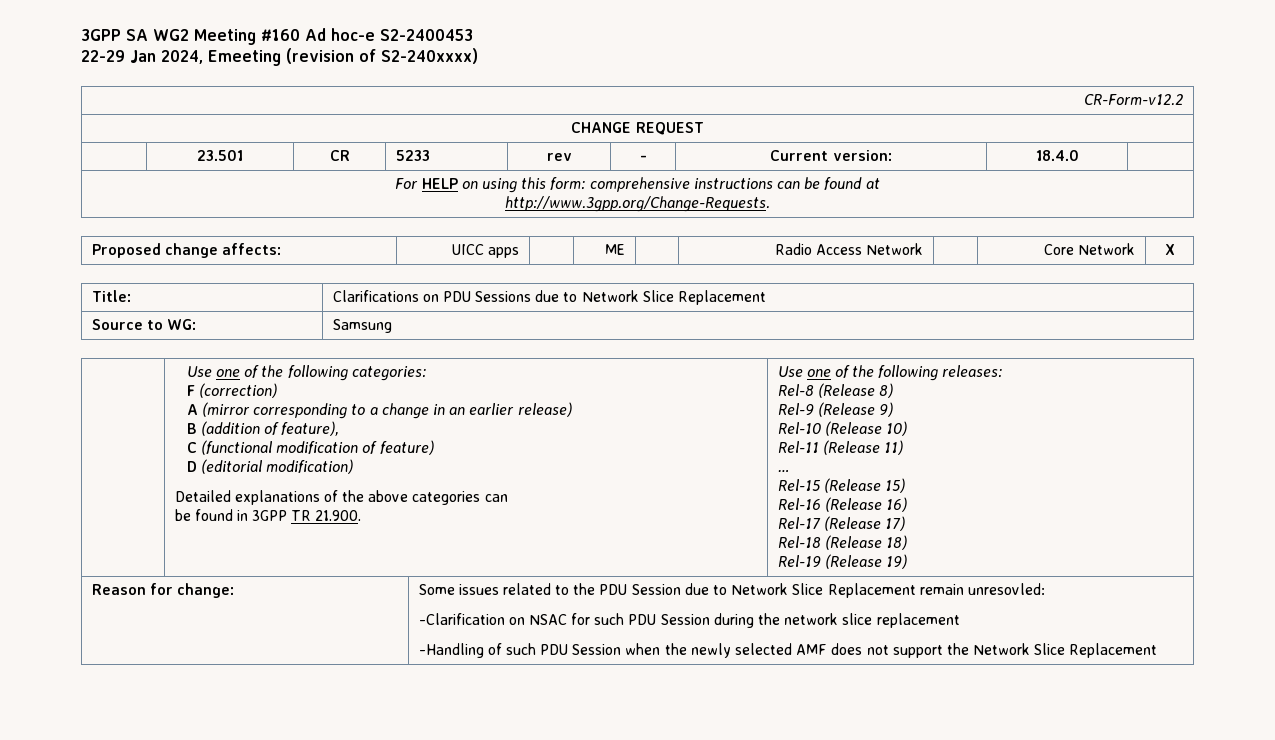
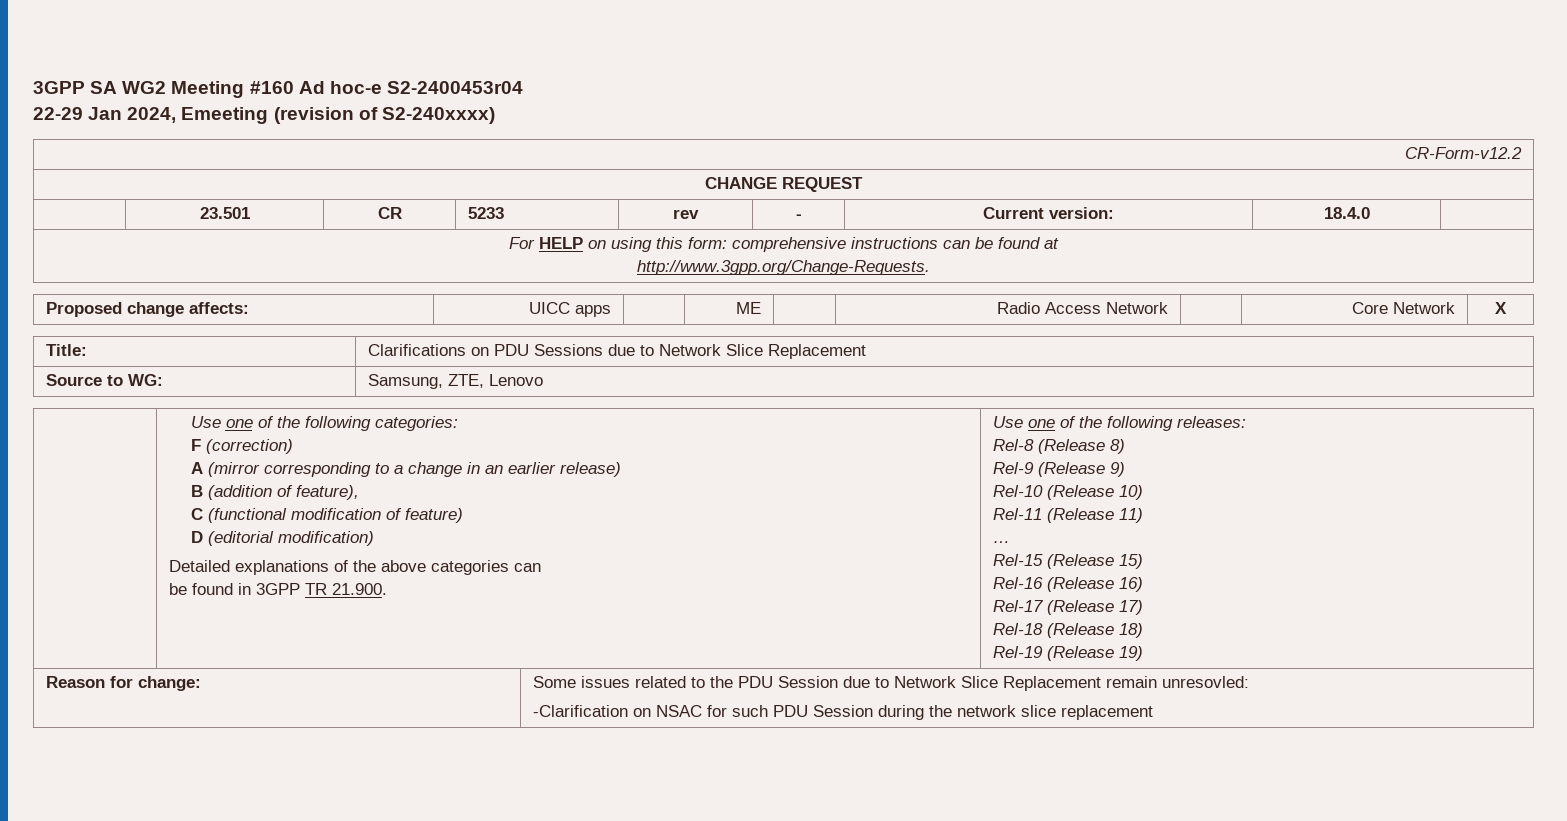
[380,29,473,41] S2-2400453 -> [386,81,523,94] S2-2400453r04
[332,319,392,333] Samsung -> [367,374,543,389] Samsung, ZTE, Lenovo
[418,643,1158,658] // -Handling of such PDU Session when the newly selected AMF does not support the Network Slice Replacement -> (1153, 712) none

